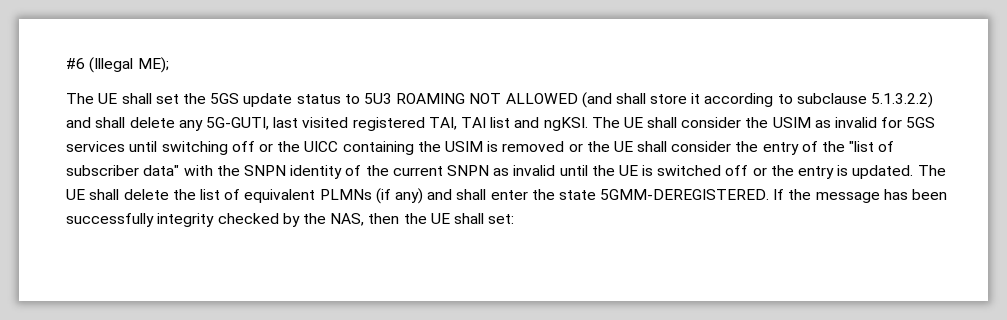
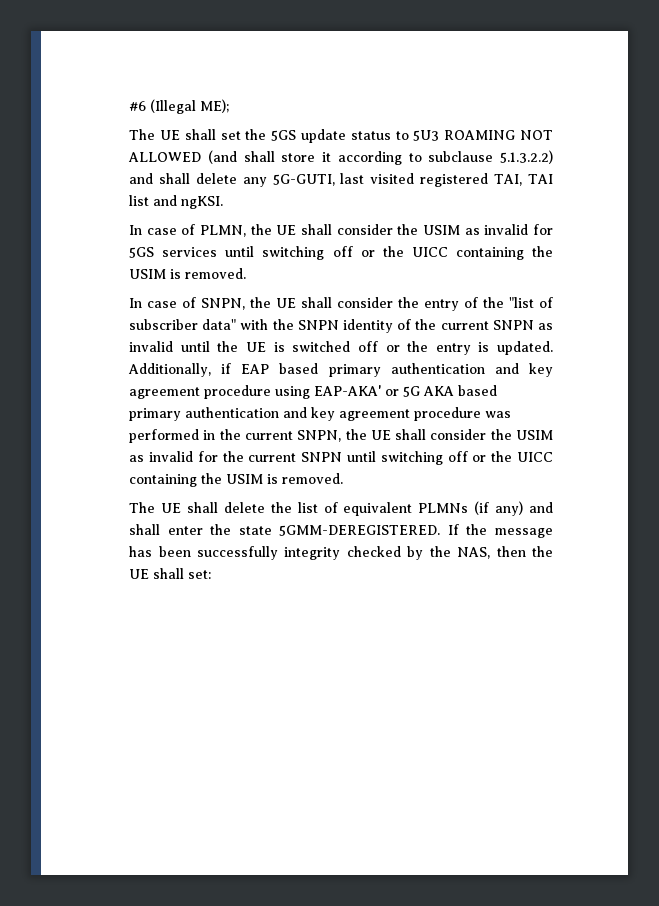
[591,117,620,128] The -> [129,224,272,237] // In case of PLMN, the
[502,141,583,152] removed or -> [185,268,247,279] [129,297,246,310] removed. // In case of SNPN,
(914, 172) none -> [128,363,553,377] [129,385,498,399] [129,407,512,421] [129,429,553,443] [129,451,553,465] [129,473,344,487] Additionally, if EAP based primary authentication and key agreement procedure using EAP-AKA' or 5G AKA based primary authentication and key agreement procedure was performed in the current SNPN, the UE shall consider the USIM as invalid for the current SNPN until switching off or the UICC containing the USIM is removed. //

